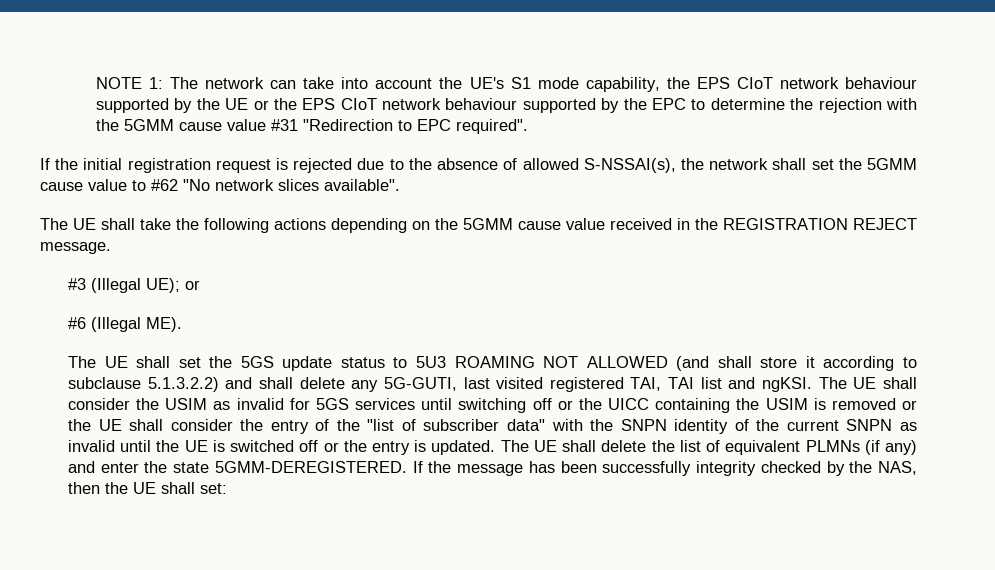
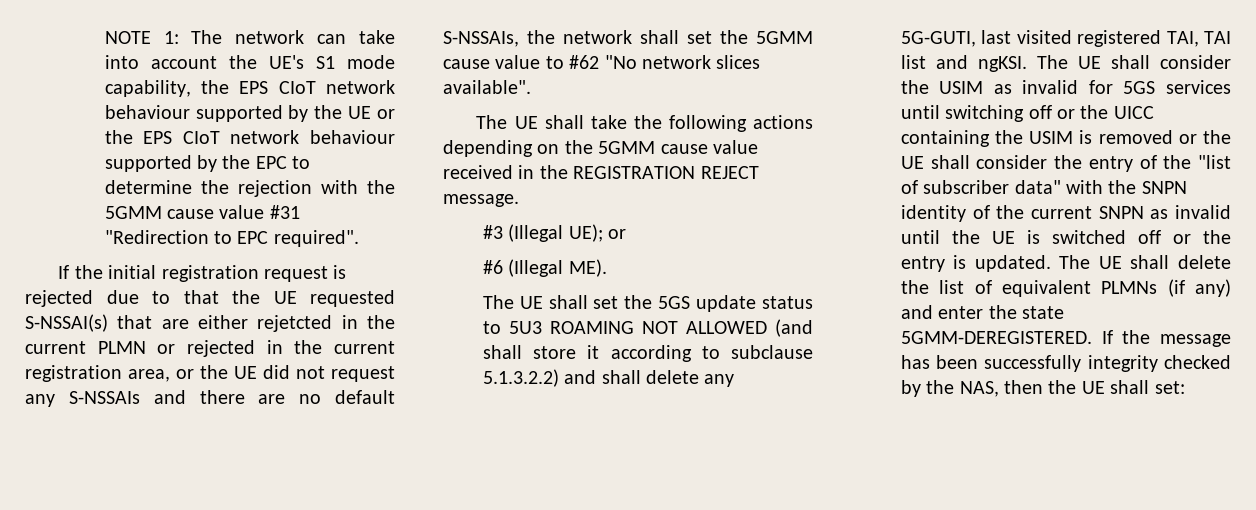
[408,158,676,173] the absence of allowed S-NSSAI(s), -> [183,290,395,307] [25,314,395,332] [25,340,396,357] [25,365,395,382] [25,390,395,407] [443,31,519,47] that the UE requested S-NSSAI(s) that are either rejetcted in the current PLMN or rejected in the current registration area, or the UE did not request any S-NSSAIs and there are no default S-NSSAIs,

